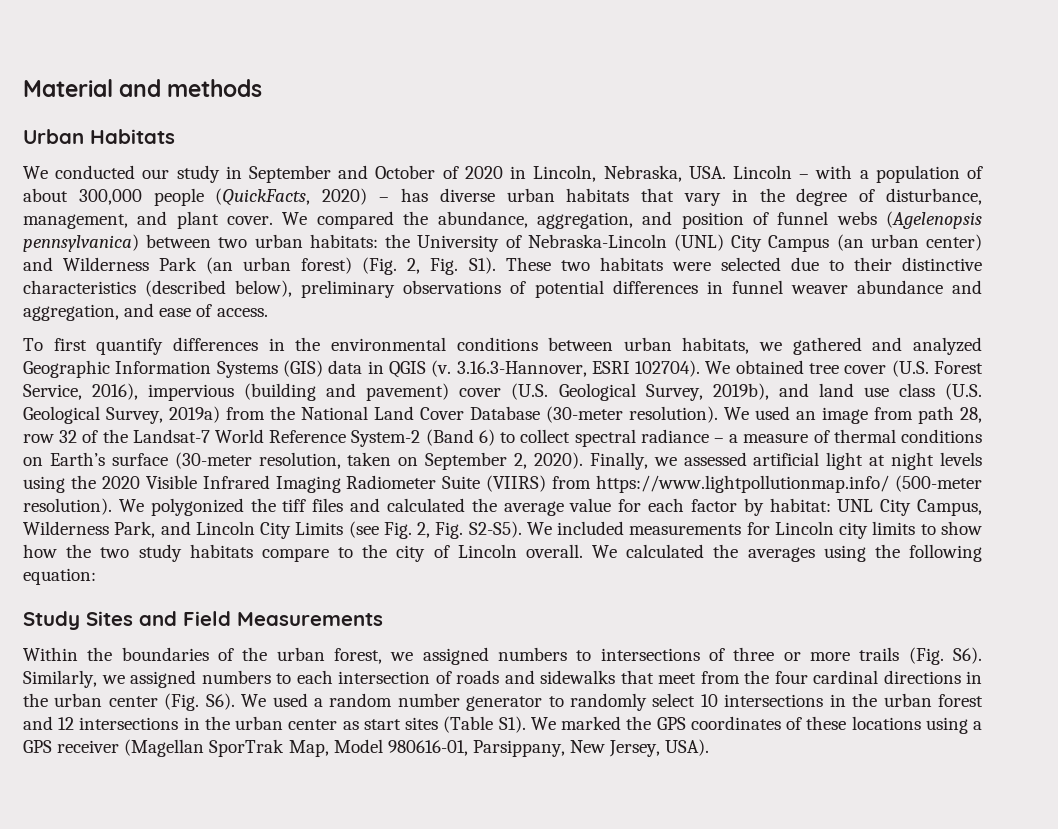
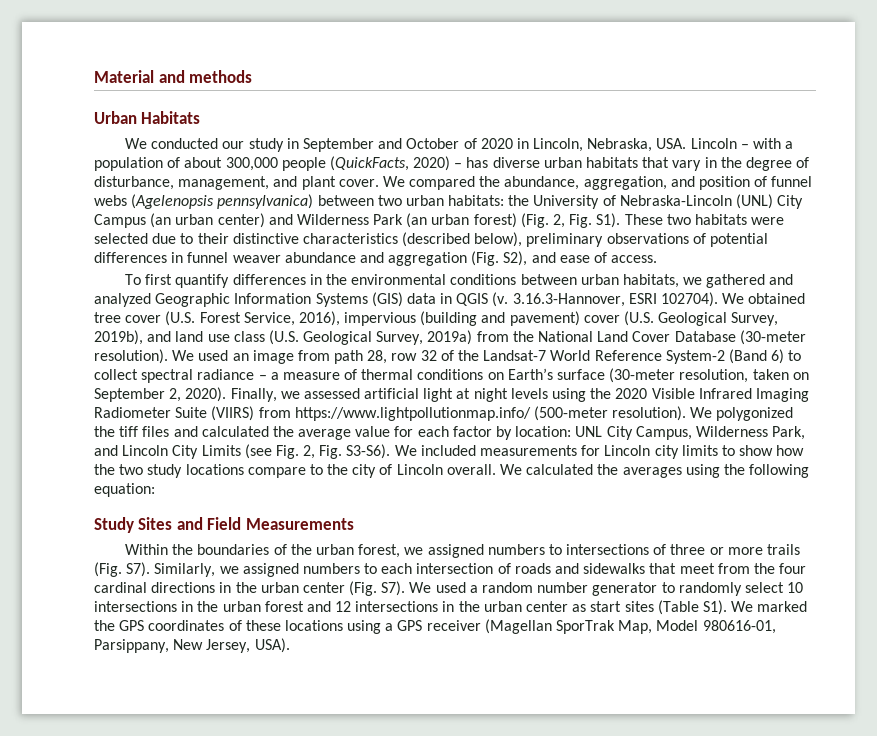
[23,304,119,321] aggregation, -> [388,251,528,266] aggregation (Fig. S2),
[769,498,831,512] habitat: -> [515,426,572,437] location:
[468,521,522,538] S2-S5). -> [346,444,391,459] S3-S6).
[189,544,253,558] habitats -> [185,464,244,475] locations
[953,647,983,664] S6). -> [126,562,151,577] S7).
[205,693,235,710] S6). -> [381,581,406,596] S7).

